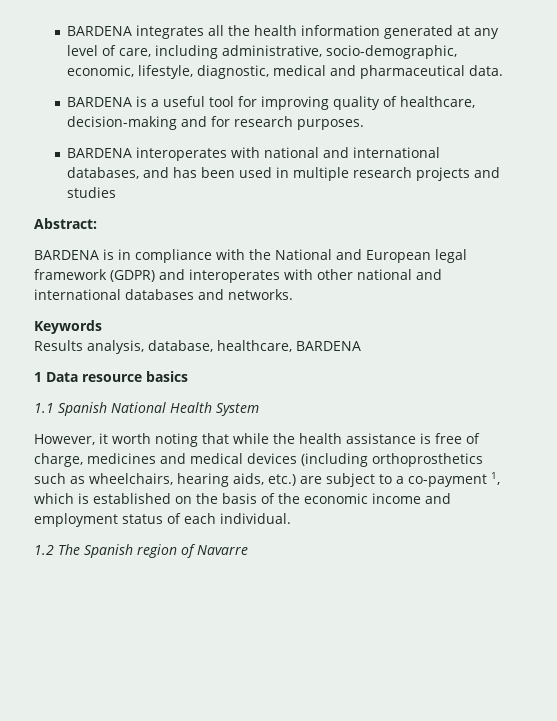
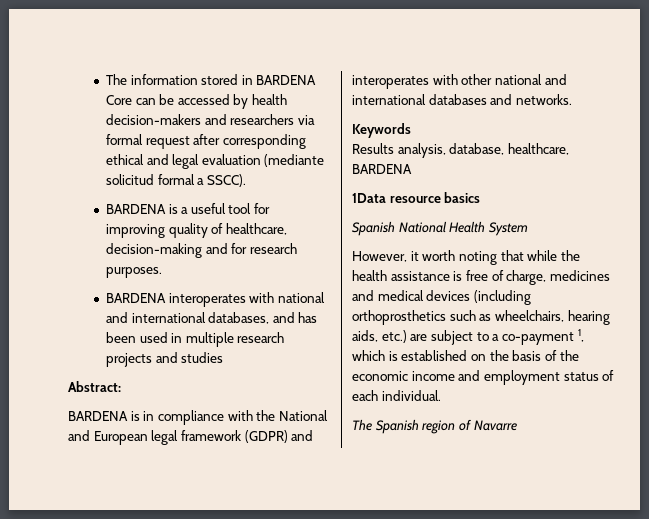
[67,25,500,39] [67,45,458,59] [67,65,504,79] BARDENA integrates all the health information generated at any level of care, including administrative, socio-demographic, economic, lifestyle, diagnostic, medical and pharmaceutical data. -> [105,74,317,85] [105,94,288,109] [105,114,315,125] [105,134,306,149] [105,154,325,169] [105,174,246,187] The information stored in BARDENA Core can be accessed by health decision-makers and researchers via formal request after corresponding ethical and legal evaluation (mediante solicitud formal a SSCC).
[34,372,78,382] 1 Data -> [352,193,386,203] 1Data
[34,403,54,413] 1.1 -> (481, 197) none
[34,545,54,555] 1.2 -> (441, 395) none

